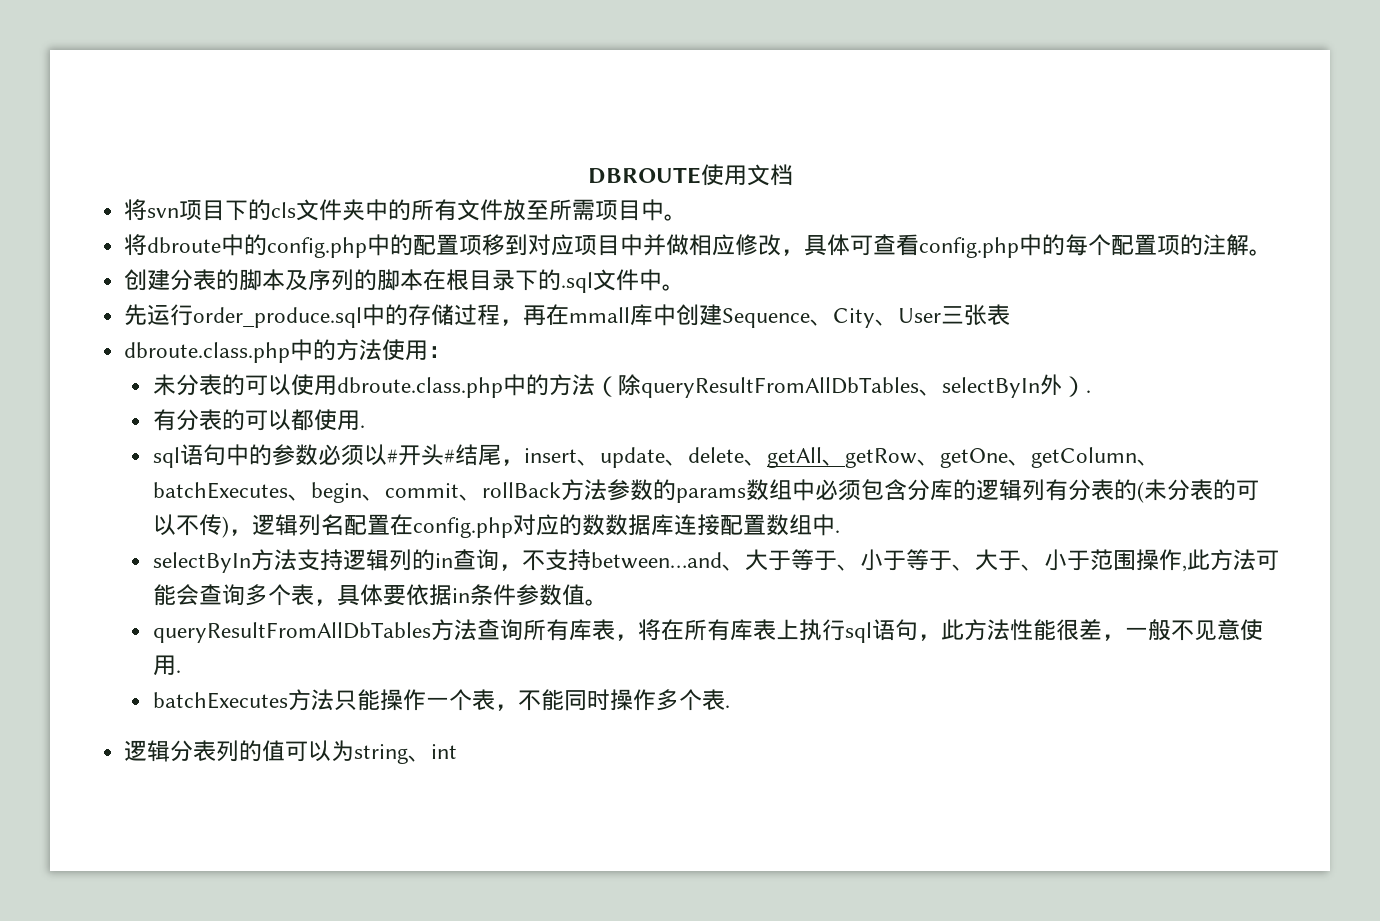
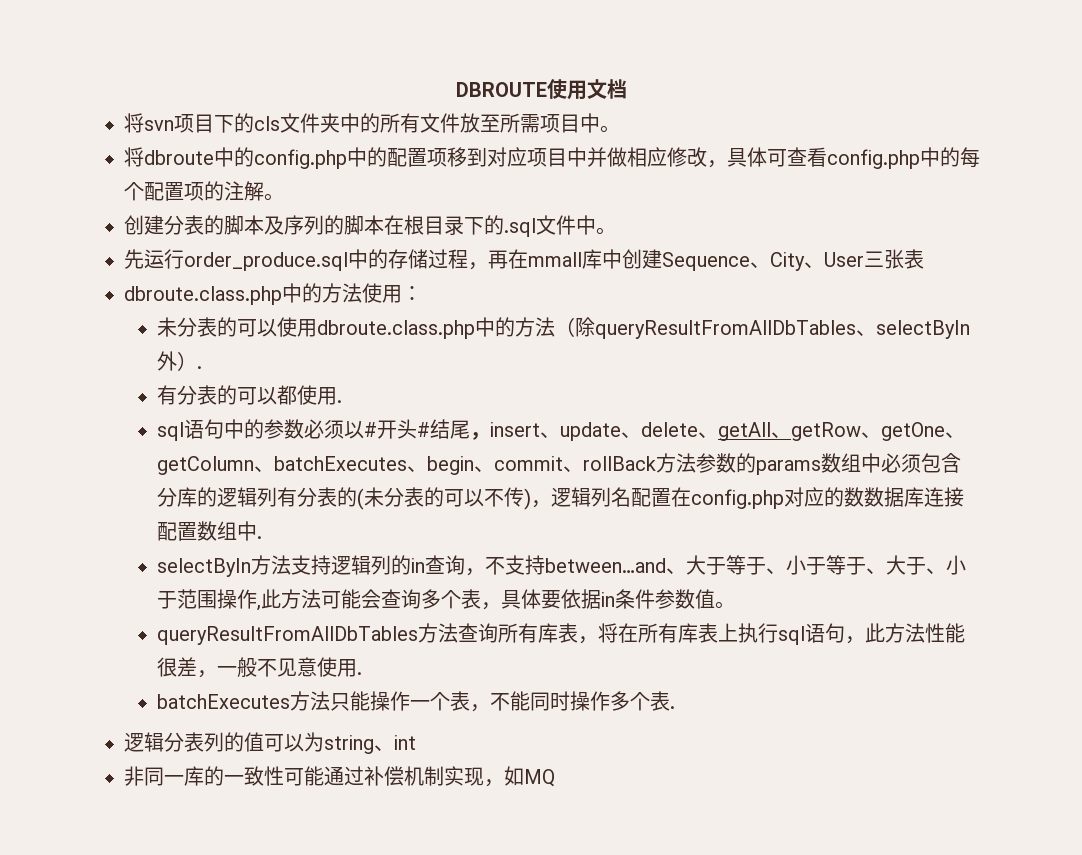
(458, 751) none -> [124,766,555,787] // 非同一库的一致性可能通过补偿机制实现，如MQ

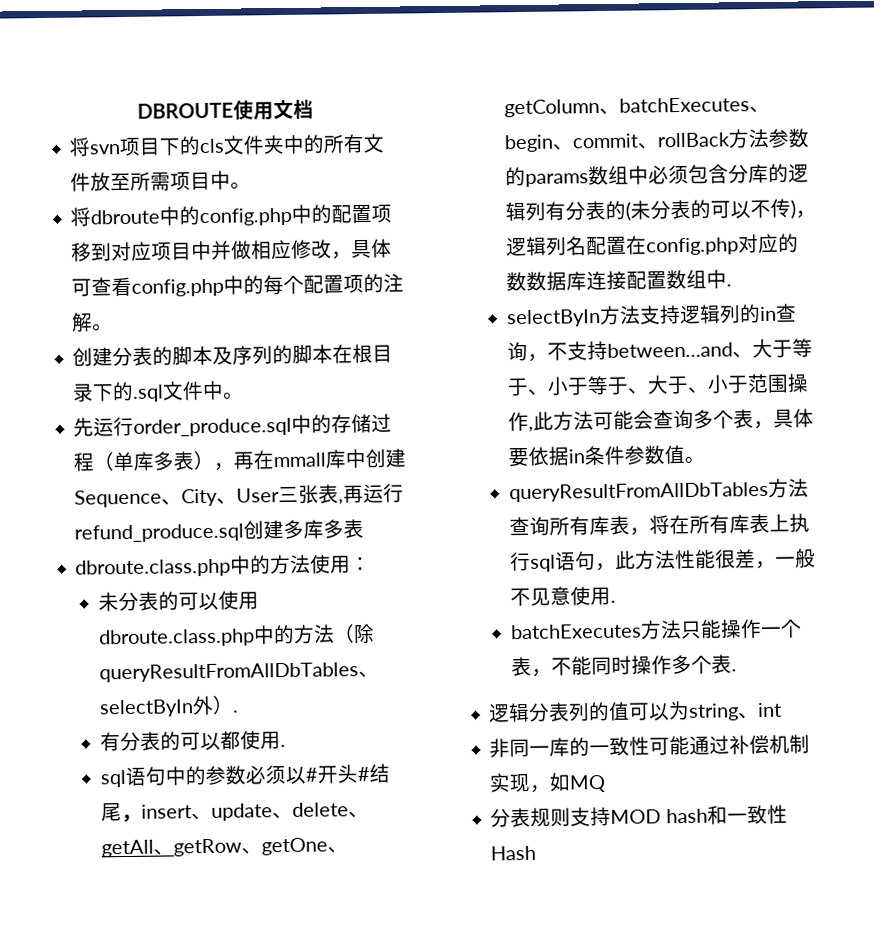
(468, 259) none -> [93,450,215,472] （单库多表）
(924, 259) none -> [338,483,405,505] [74,518,365,543] ,再运行refund_produce.sql创建多库多表
(555, 778) none -> [490,804,788,828] [490,845,537,861] // 分表规则支持MOD hash和一致性Hash

